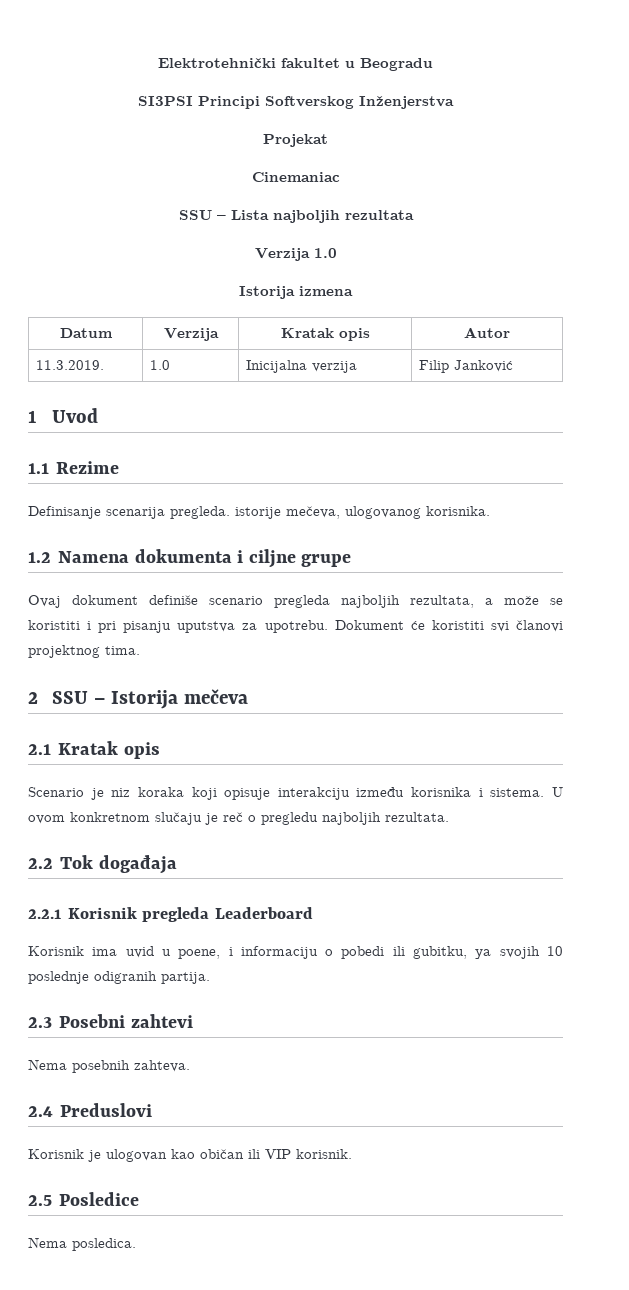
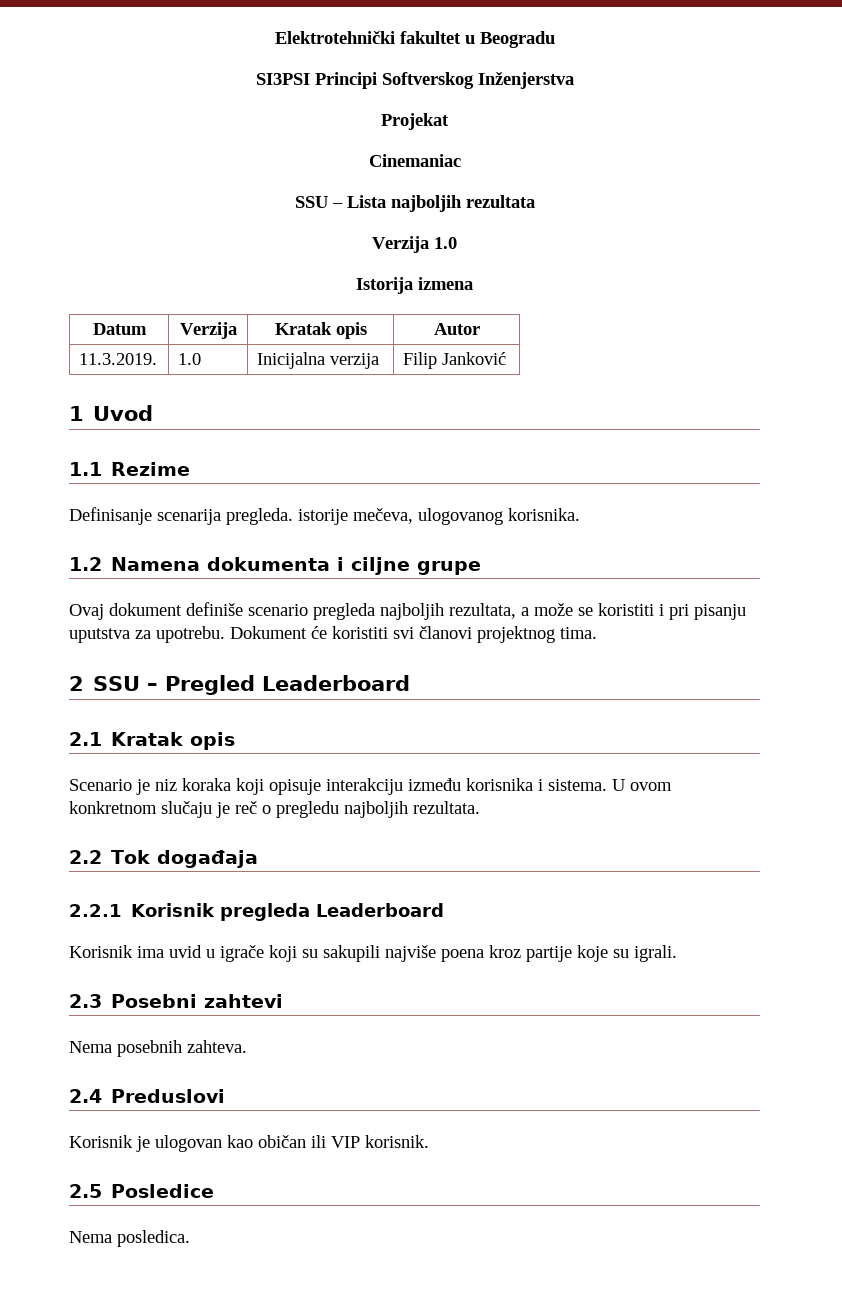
[110,689,248,709] Istorija mečeva -> [165,675,411,695] Pregled Leaderboard
[178,946,564,959] [28,971,210,984] poene, i informaciju o pobedi ili gubitku, ya svojih 10 poslednje odigranih partija. -> [220,945,677,962] igrače koji su sakupili najviše poena kroz partije koje su igrali.

